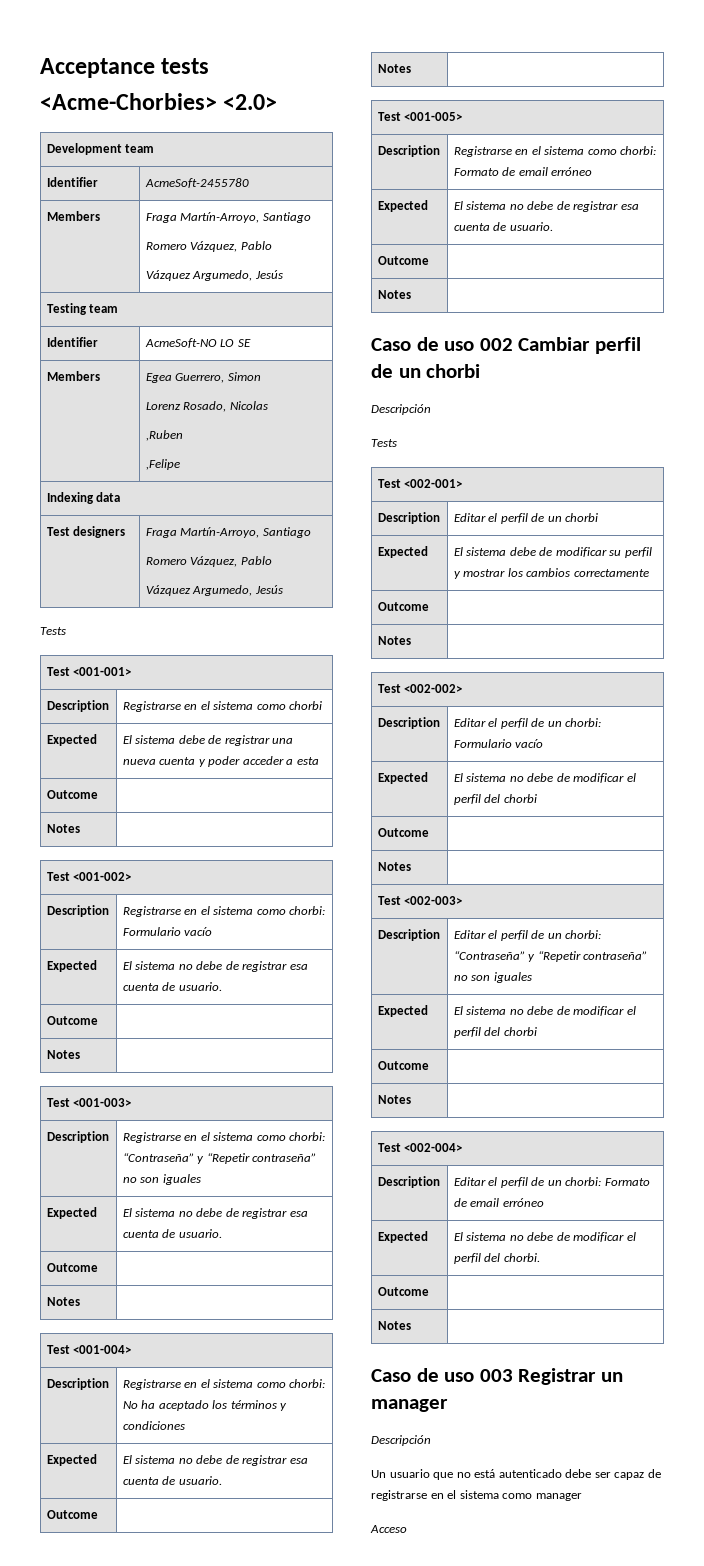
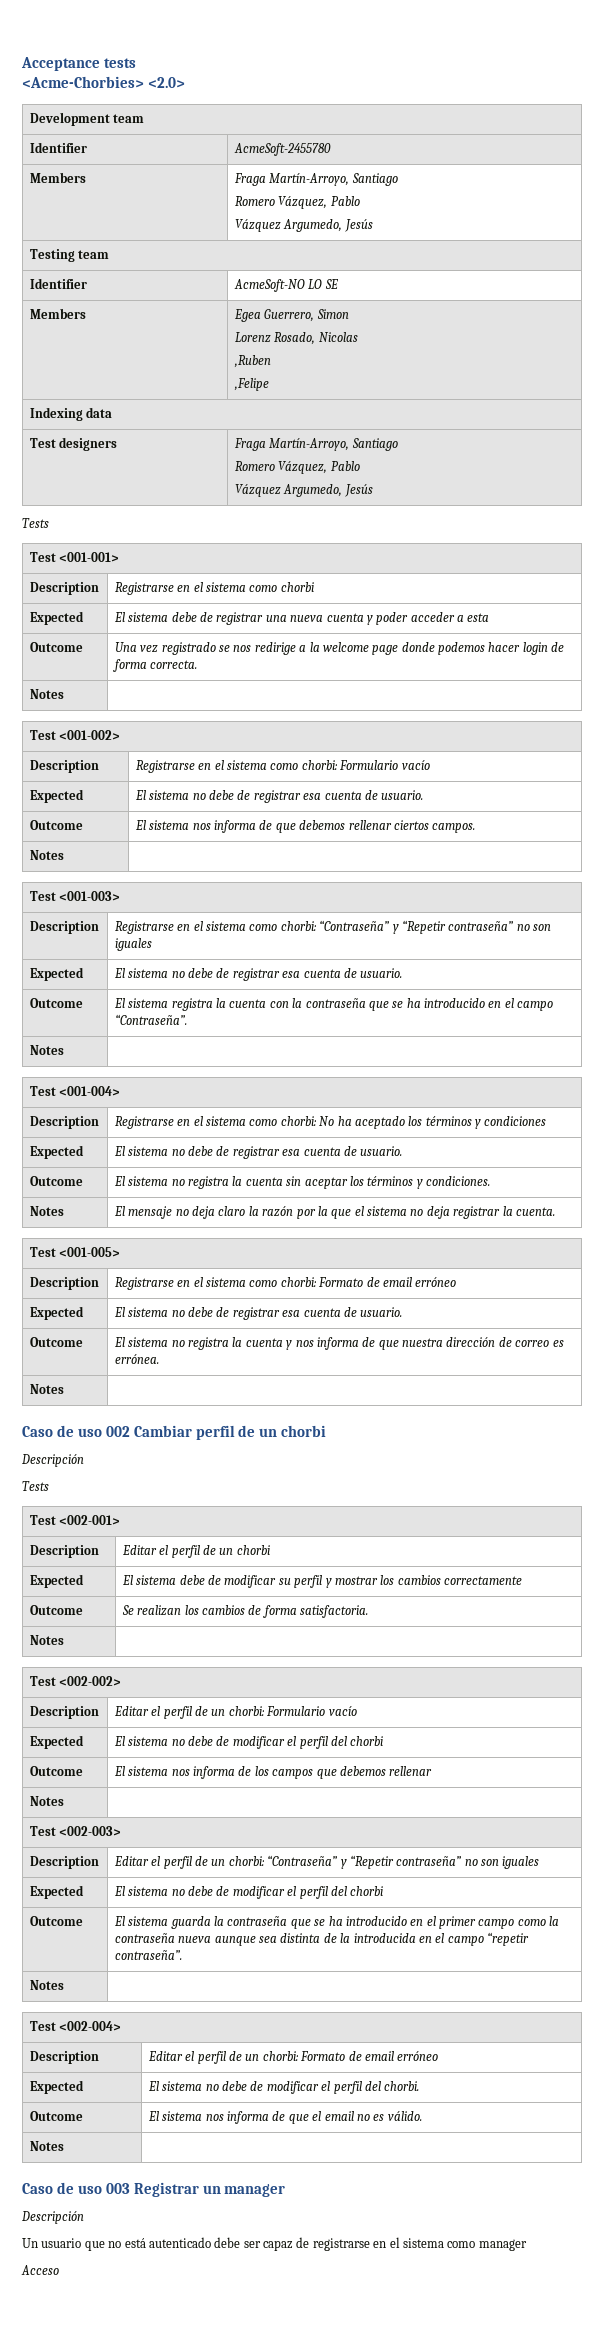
(98, 794) none -> [114,642,565,655] [112,659,198,672] Una vez registrado se nos redirige a la welcome page donde podemos hacer login de forma correcta.
(98, 1020) none -> [134,820,476,833] El sistema nos informa de que debemos rellenar ciertos campos.
(98, 1267) none -> [113,998,554,1011] [114,1014,187,1025] El sistema registra la cuenta con la contraseña que se ha introducido en el campo “Contraseña”.
[377,64,411,73] // Notes | -> [113,1176,491,1189] [29,1206,64,1216] [113,1206,555,1219] El sistema no registra la cuenta sin aceptar los términos y condiciones. // Notes | El mensaje no deja claro la razón por la que el sistema no deja registrar la cuenta.
(429, 260) none -> [113,1337,564,1350] [114,1354,159,1364] El sistema no registra la cuenta y nos informa de que nuestra dirección de correo es errónea.
(429, 606) none -> [121,1605,369,1618] Se realizan los cambios de forma satisfactoria.
(429, 832) none -> [113,1766,433,1779] El sistema nos informa de los campos que debemos rellenar
(429, 1065) none -> [113,1916,560,1929] [114,1932,530,1946] [114,1950,182,1960] El sistema guarda la contraseña que se ha introducido en el primer campo como la contraseña nueva aunque sea distinta de la introducida en el campo “repetir contraseña”.
(429, 1291) none -> [147,2111,422,2124] El sistema nos informa de que el email no es válido.

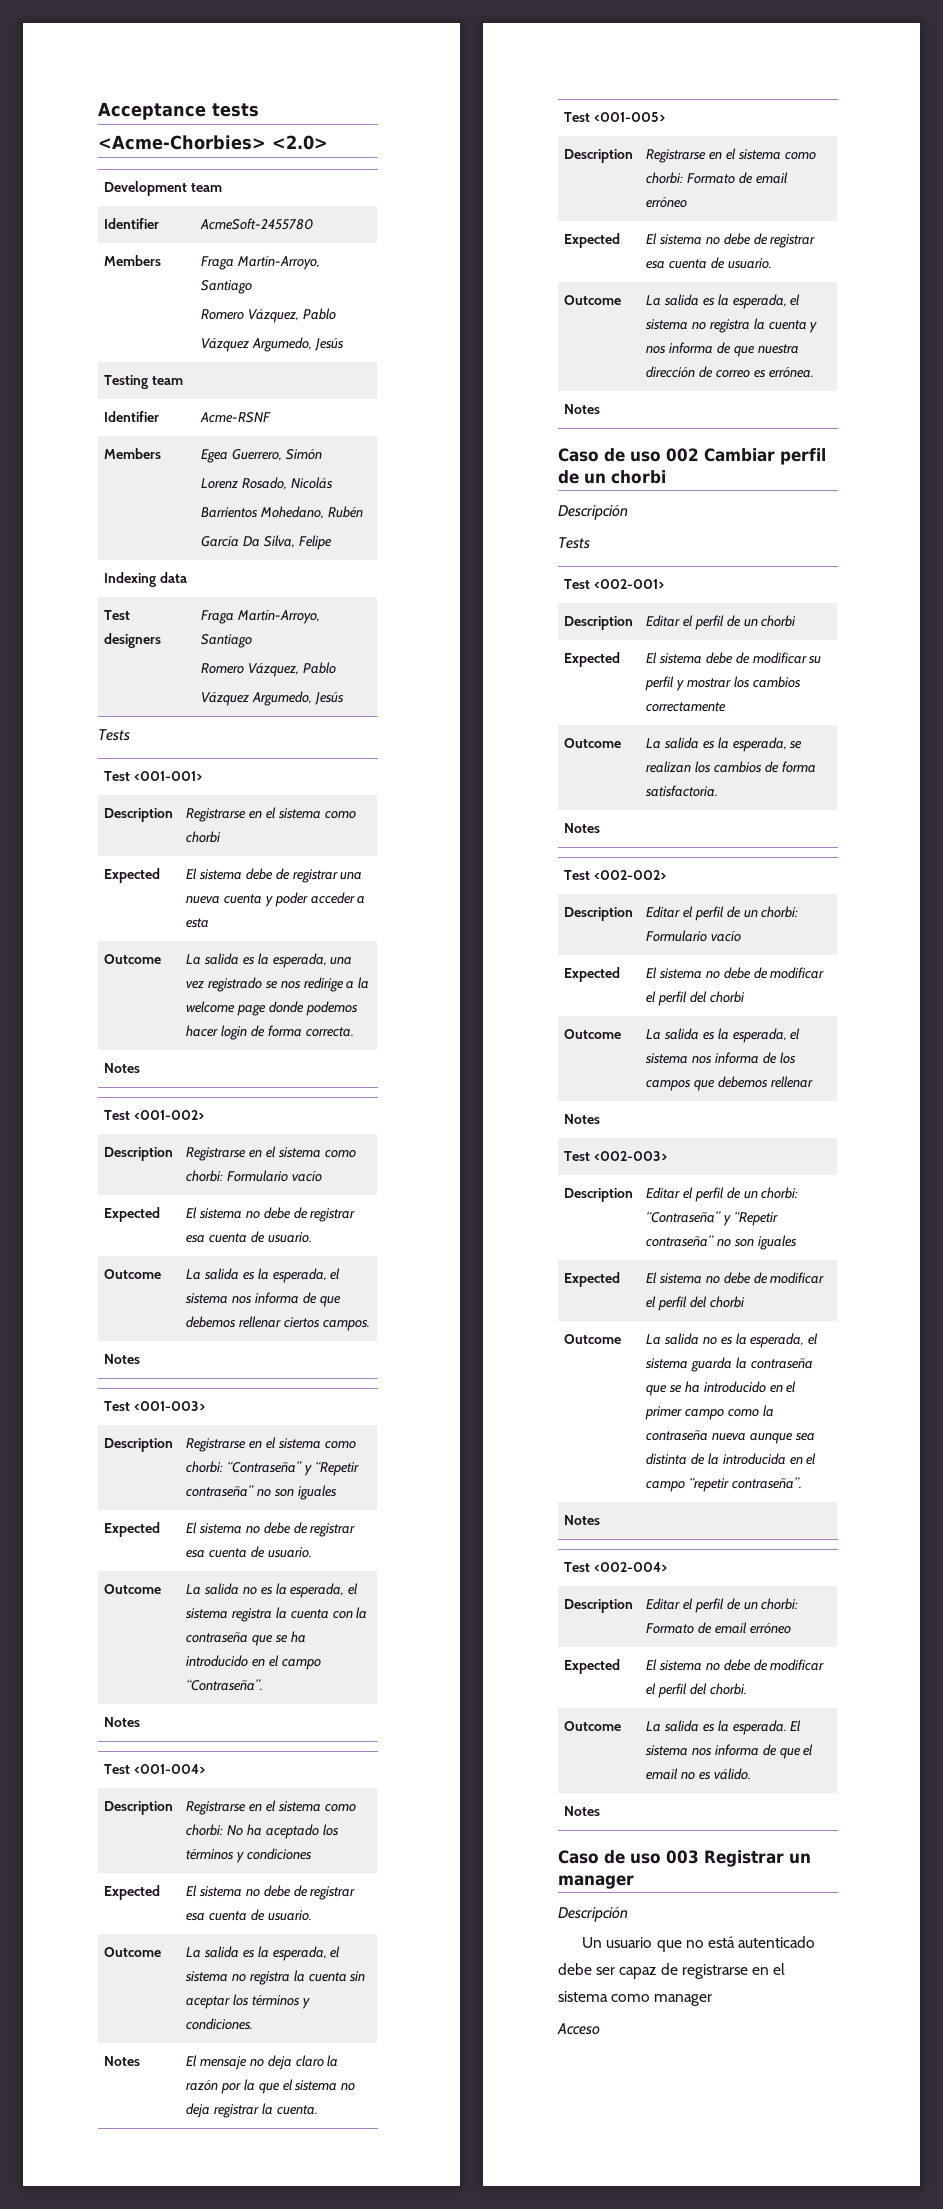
[233,279,338,292] AcmeSoft-NO LO SE -> [200,412,272,423] Acme-RSNF
[316,309,349,319] Simon -> [286,448,323,460] Simón
[318,332,358,342] [233,355,271,368] [233,378,269,391] Nicolas // ,Ruben // ,Felipe -> [291,477,334,489] [201,506,364,519] [201,535,332,550] Nicolás // Barrientos Mohedano, Rubén // García Da Silva, Felipe
[114,642,137,652] Una -> [186,953,353,968] La salida es la esperada, una
[134,820,146,830] El -> [186,1268,341,1283] La salida es la esperada, el
[113,998,125,1008] El -> [186,1583,359,1598] La salida no es la esperada, el
[113,1176,125,1186] El -> [186,1946,341,1961] La salida es la esperada, el
[113,1337,125,1347] El -> [646,294,801,309] La salida es la esperada, el
[121,1605,134,1615] Se -> [646,737,803,752] La salida es la esperada, se
[113,1766,125,1776] El -> [646,1028,801,1043] La salida es la esperada, el
[113,1916,125,1926] El -> [646,1333,819,1348] La salida no es la esperada, el
(83, 2116) none -> [646,1720,787,1735] La salida es la esperada.

